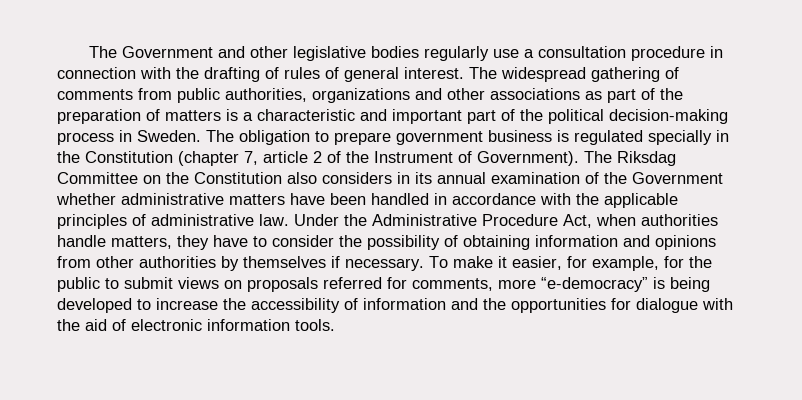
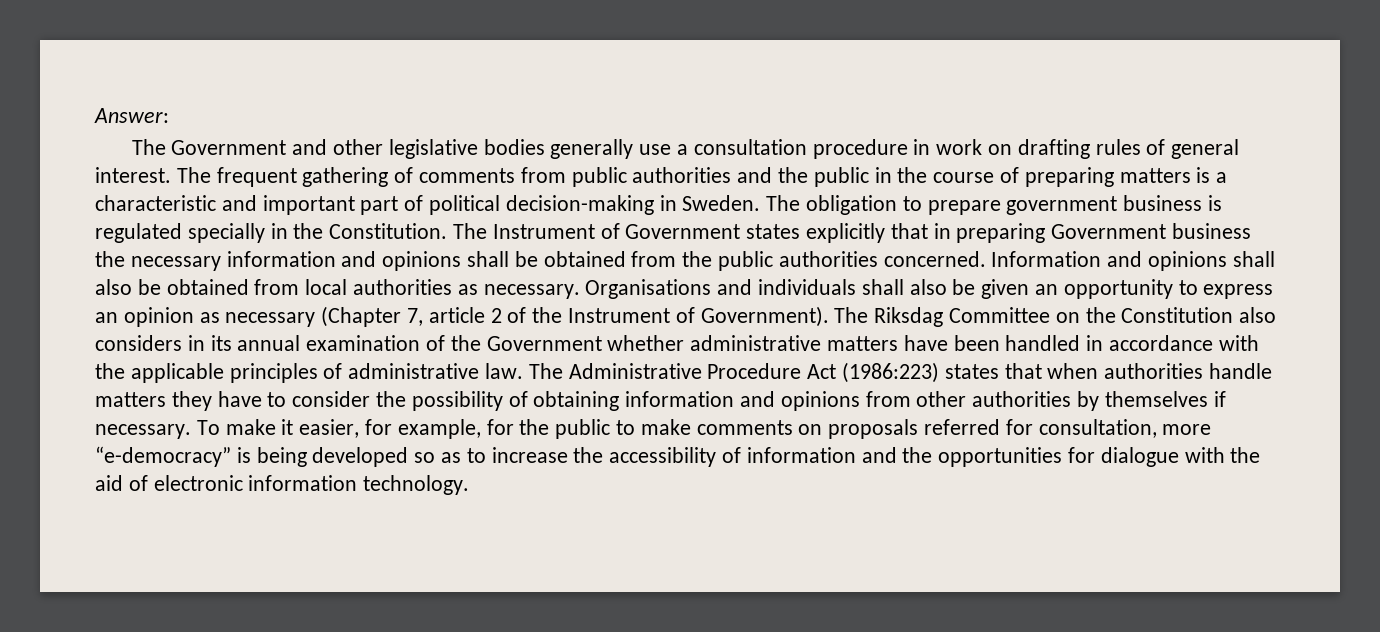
(88, 52) none -> [94,108,169,123] Answer: //
[423,46,489,61] regularly -> [550,139,634,159] generally
[57,67,279,82] connection with the drafting of -> [936,139,1090,159] work on drafting
[501,67,586,82] widespread -> [216,167,297,187] frequent
[225,88,683,103] [57,109,160,124] authorities, organizations and other associations as part of the preparation of -> [632,167,1114,187] authorities and the public in the course of preparing
[520,109,543,121] the -> (424, 203) none
[57,132,114,145] process -> (654, 205) none
[85,151,239,166] Constitution (chapter -> [329,223,1252,243] [95,251,1275,271] [95,279,1274,299] [95,306,402,327] Constitution. The Instrument of Government states explicitly that in preparing Government business the necessary information and opinions shall be obtained from the public authorities concerned. Information and opinions shall also be obtained from local authorities as necessary. Organisations and individuals shall also be given an opportunity to express an opinion as necessary (Chapter
[294,214,592,228] Under the Administrative Procedure Act, -> [528,362,1042,383] The Administrative Procedure Act (1986:223) states that
[111,236,172,249] matters, -> [95,392,166,407] matters
[124,277,219,289] submit views -> [640,419,793,435] make comments
[412,278,493,291] comments, -> [1038,419,1157,438] consultation,
(132, 305) none -> [414,452,462,463] so as
[295,319,335,331] tools. -> [363,475,470,495] technology.

